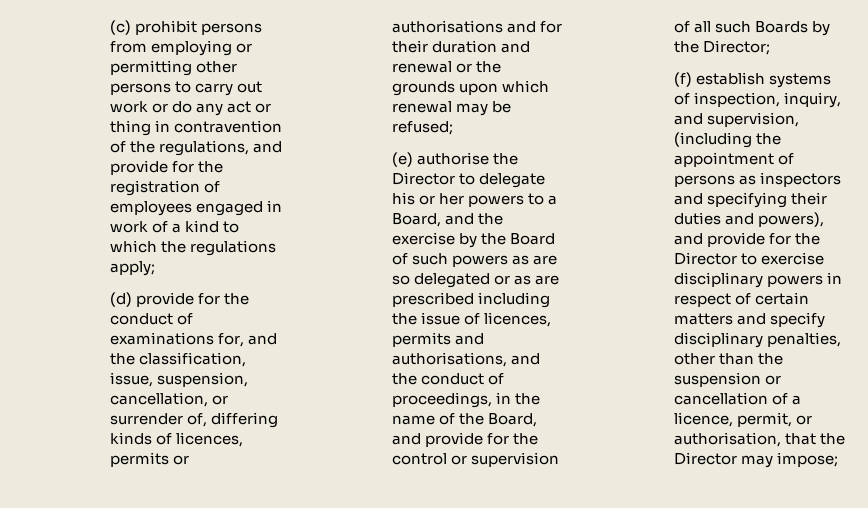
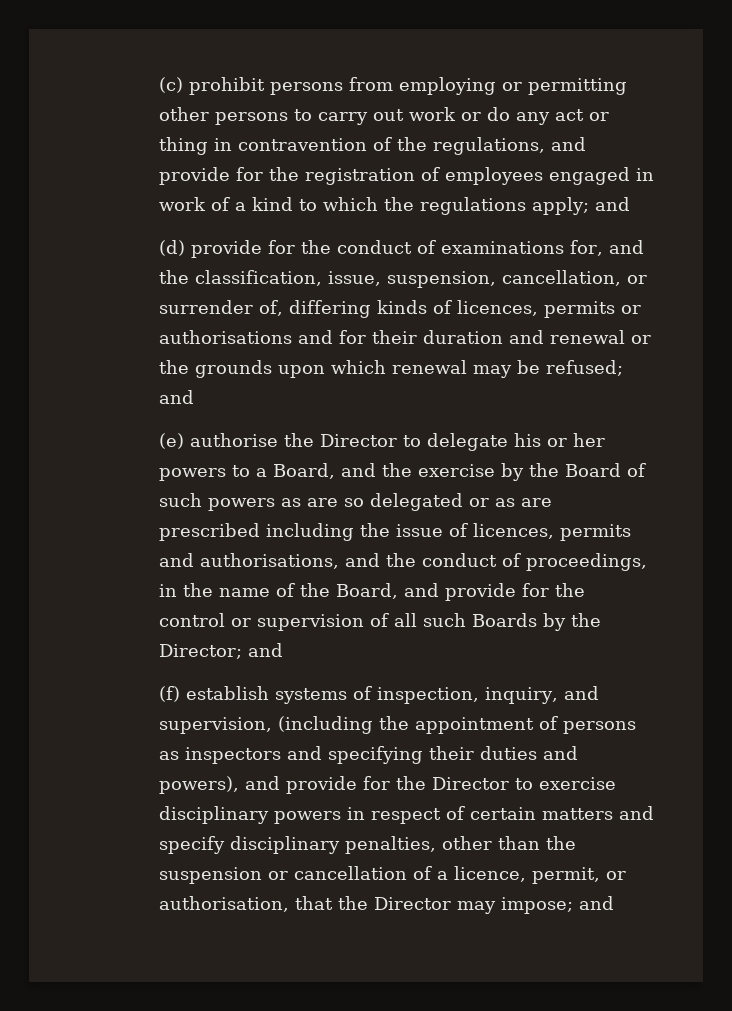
(155, 268) none -> [595,197,631,211] and
(453, 128) none -> [159,390,195,404] and
(771, 47) none -> [248,643,284,657] and
(839, 459) none -> [579,896,615,910] and

